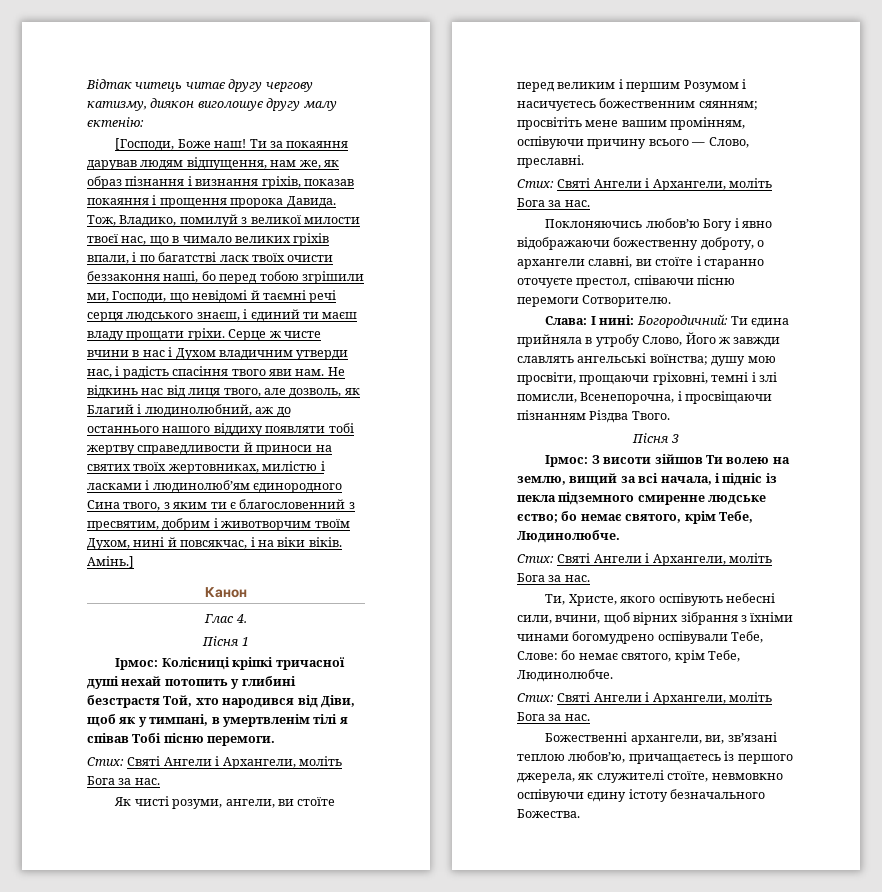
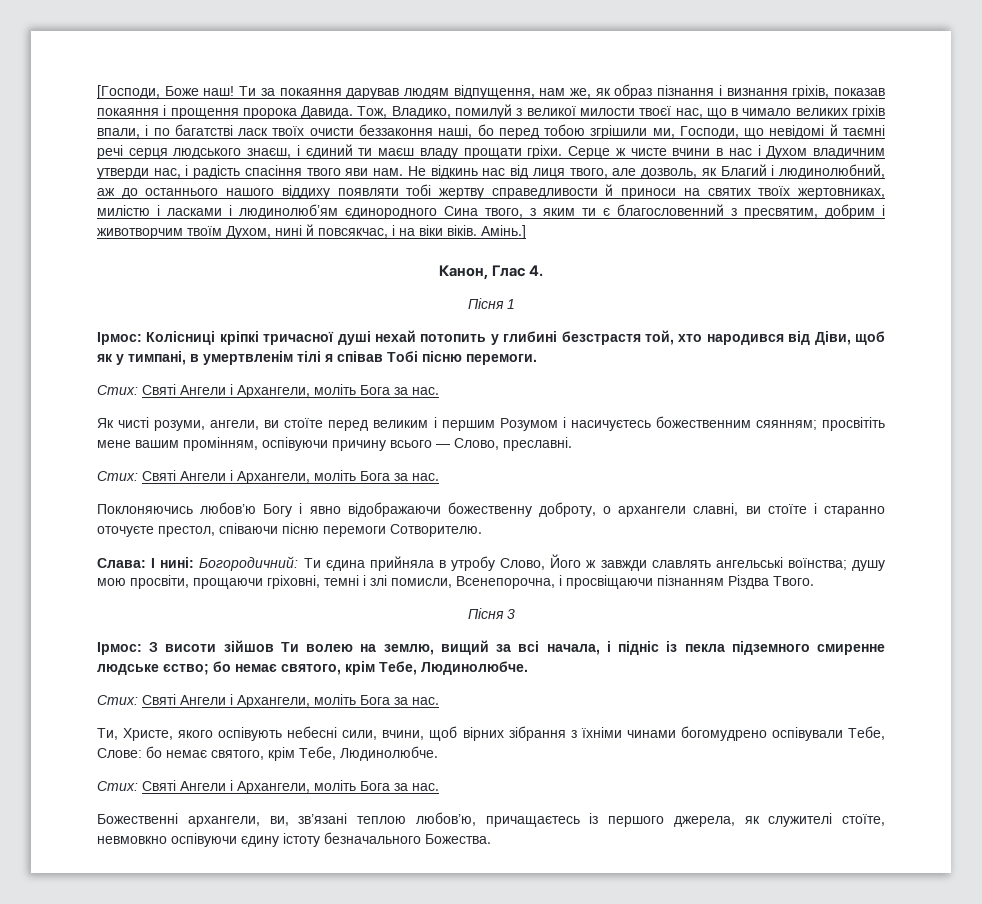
[86,79,313,92] [87,98,337,111] [87,117,144,127] Відтак читець читає другу чергову катизму, диякон виголошує другу малу єктенію: // -> (97, 92) none
[205,587,247,598] Канон // -> [438,265,488,280] Канон,
[163,695,193,707] Той, -> [644,330,674,345] той,

